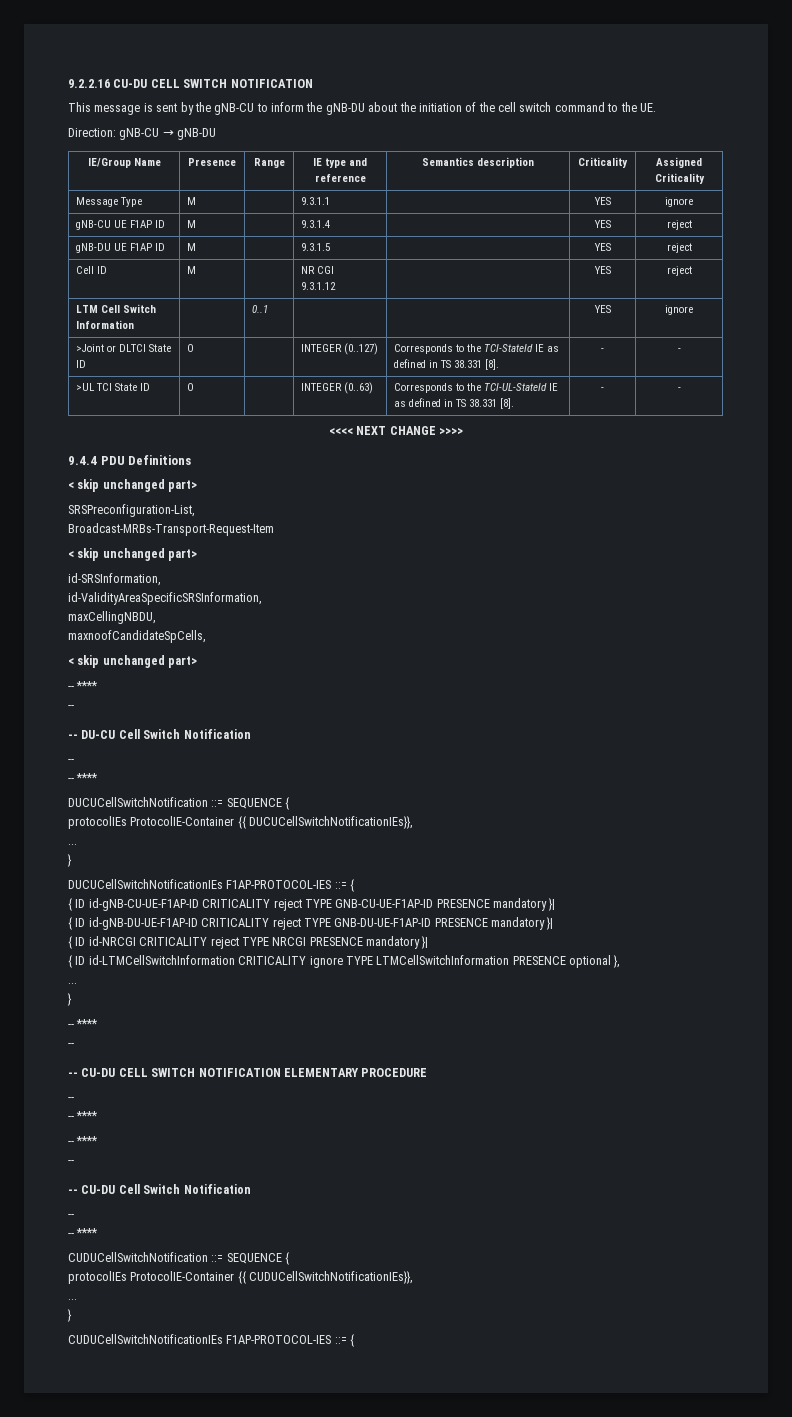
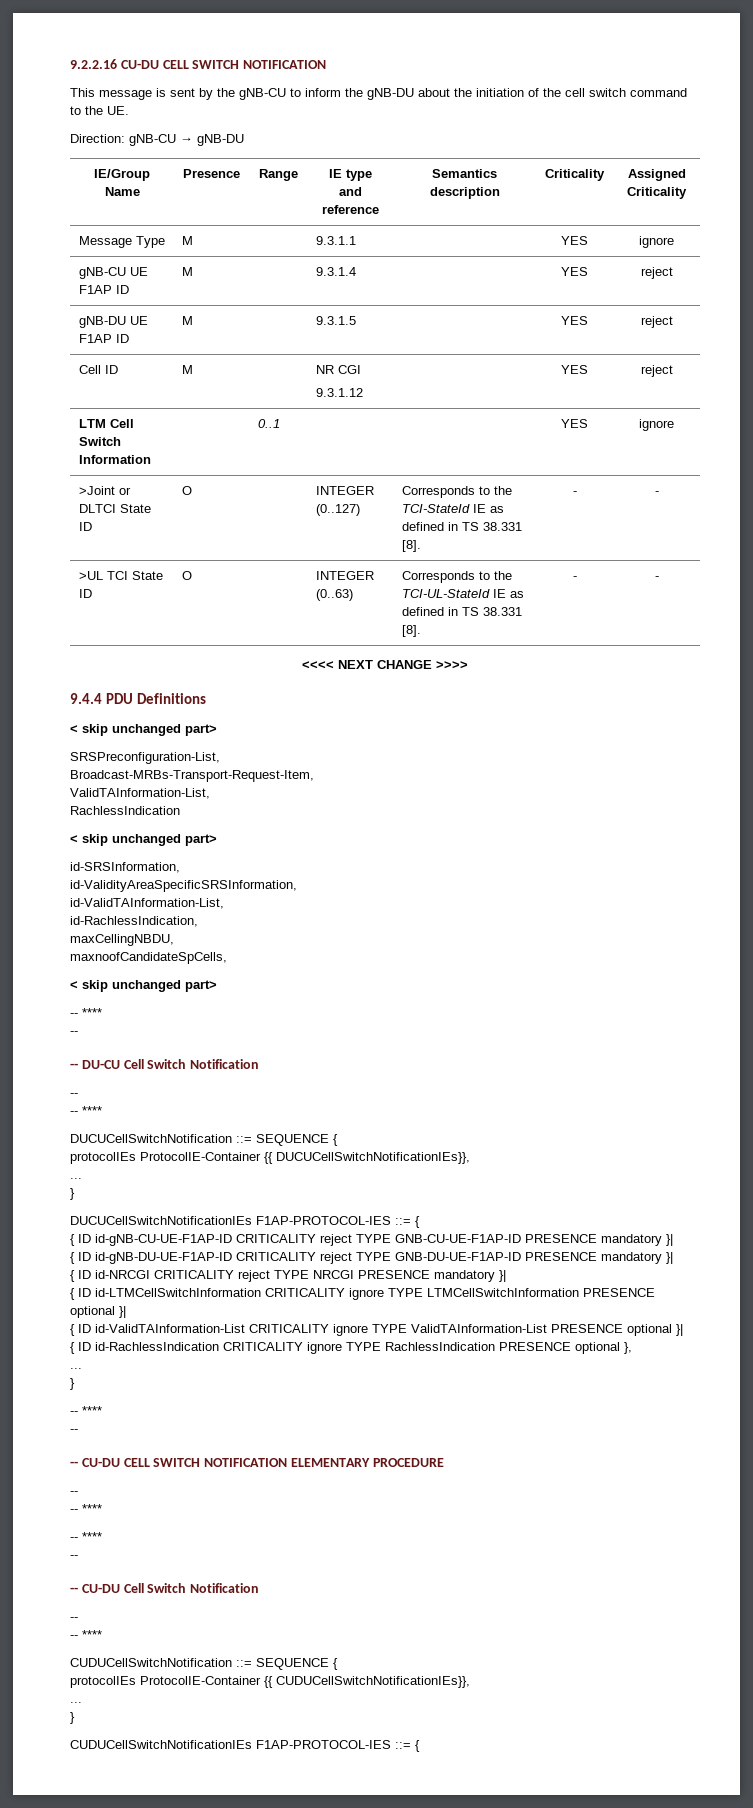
[68,523,274,536] Broadcast-MRBs-Transport-Request-Item -> [70,770,314,782] [70,788,210,799] [70,806,180,815] Broadcast-MRBs-Transport-Request-Item, // ValidTAInformation-List, // RachlessIndication
(262, 598) none -> [70,898,224,909] [70,916,198,927] // id-ValidTAInformation-List, // id-RachlessIndication,
(611, 961) none -> [119,1306,126,1318] [70,1324,683,1336] [70,1342,620,1354] }| // { ID id-ValidTAInformation-List CRITICALITY ignore TYPE ValidTAInformation-List PRESENCE optional }| // { ID id-RachlessIndication CRITICALITY ignore TYPE RachlessIndication PRESENCE optional

